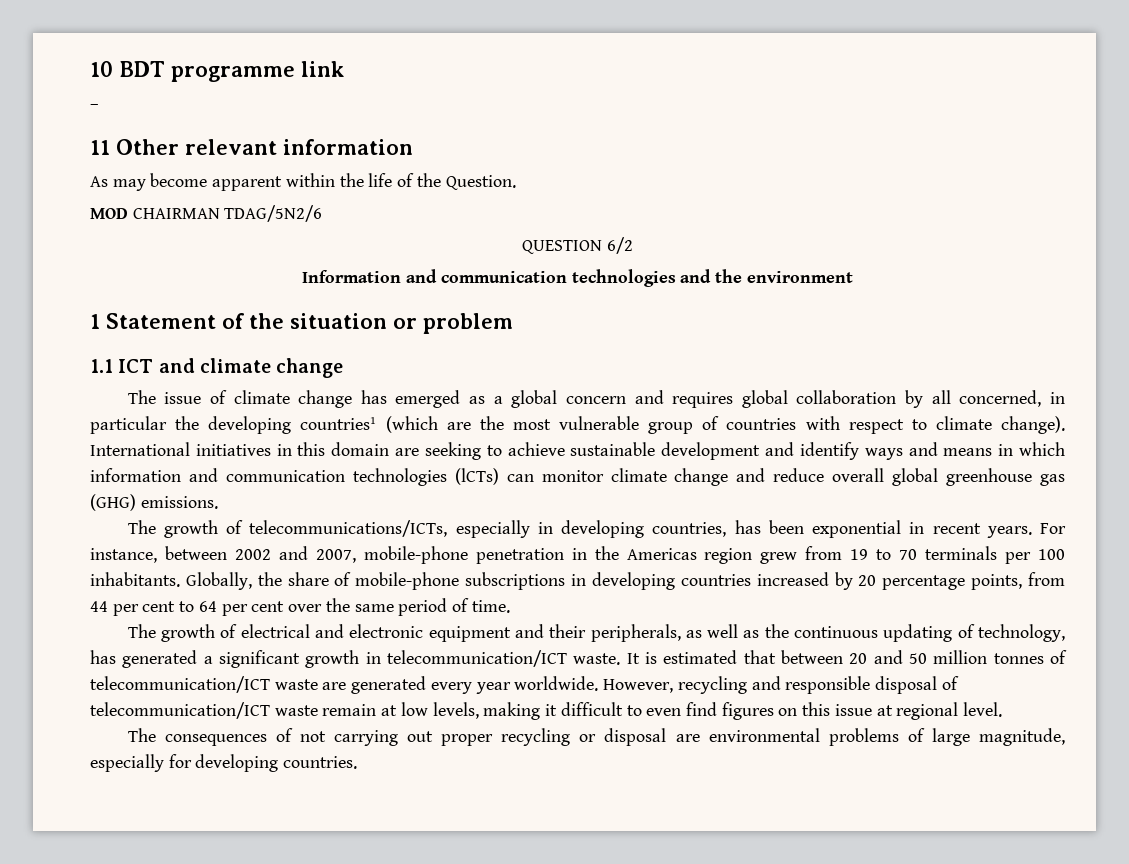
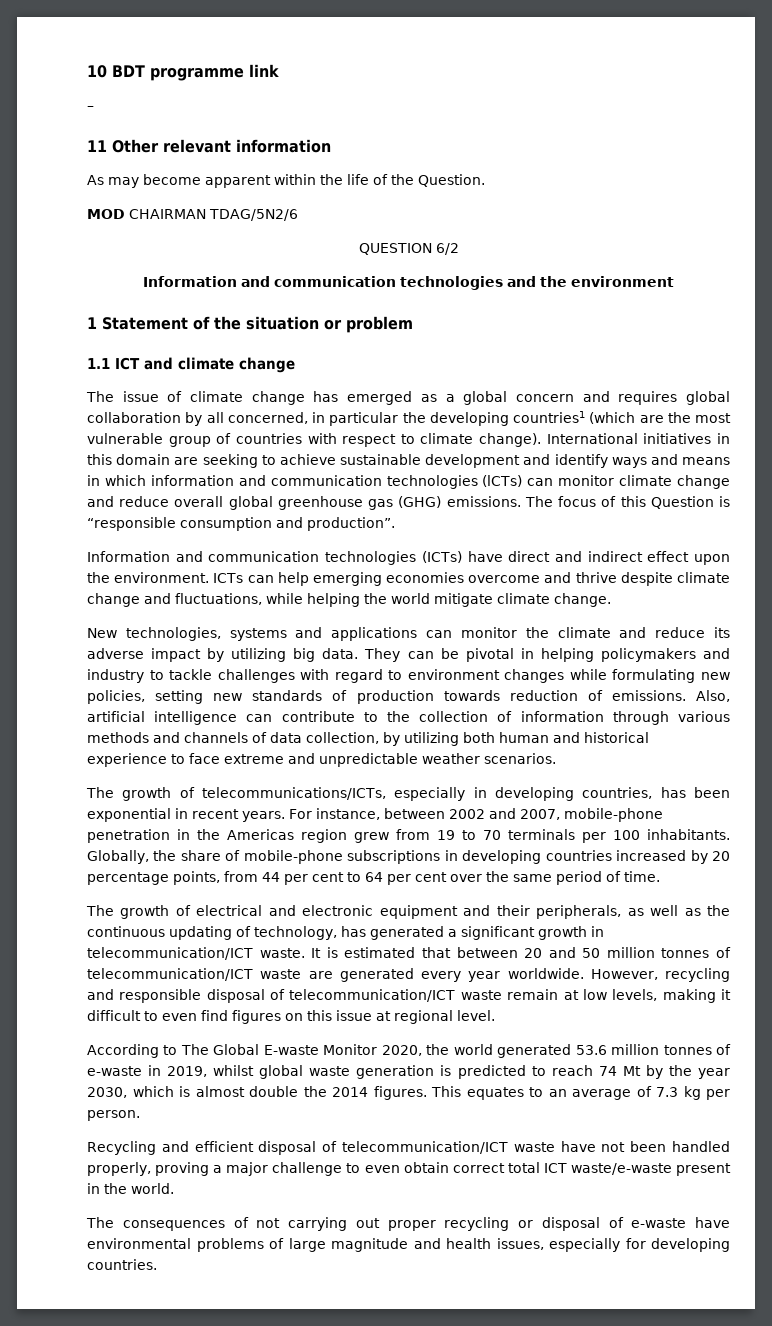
(218, 502) none -> [524,496,731,509] [87,517,395,531] [87,551,731,565] [87,572,730,586] [87,593,611,607] [87,627,731,641] [87,648,731,662] [87,669,730,683] [87,690,731,704] [87,711,730,725] [87,732,649,746] [87,753,556,767] The focus of this Question is “responsible consumption and production”. // Information and communication technologies (ICTs) have direct and indirect effect upon the environment. ICTs can help emerging economies overcome and thrive despite climate change and fluctuations, while helping the world mitigate climate change. // New technologies, systems and applications can monitor the climate and reduce its adverse impact by utilizing big data. They can be pivotal in helping policymakers and industry to tackle challenges with regard to environment changes while formulating new policies, setting new standards of production towards reduction of emissions. Also, artificial intelligence can contribute to the collection of information through various methods and channels of data collection, by utilizing both human and historical experience to face extreme and unpredictable weather scenarios.
(1003, 709) none -> [87,1044,731,1058] [87,1065,731,1079] [87,1086,730,1100] [87,1110,140,1121] [87,1141,730,1155] [87,1162,731,1176] [87,1183,174,1194] // According to The Global E-waste Monitor 2020, the world generated 53.6 million tonnes of e-waste in 2019, whilst global waste generation is predicted to reach 74 Mt by the year 2030, which is almost double the 2014 figures. This equates to an average of 7.3 kg per person. // Recycling and efficient disposal of telecommunication/ICT waste have not been handled properly, proving a major challenge to even obtain correct total ICT waste/e-waste present in the world.
[675,734,700,742] are -> [608,1217,730,1228] of e-waste have
[978,728,1065,746] magnitude, -> [331,1238,544,1252] magnitude and health issues,

